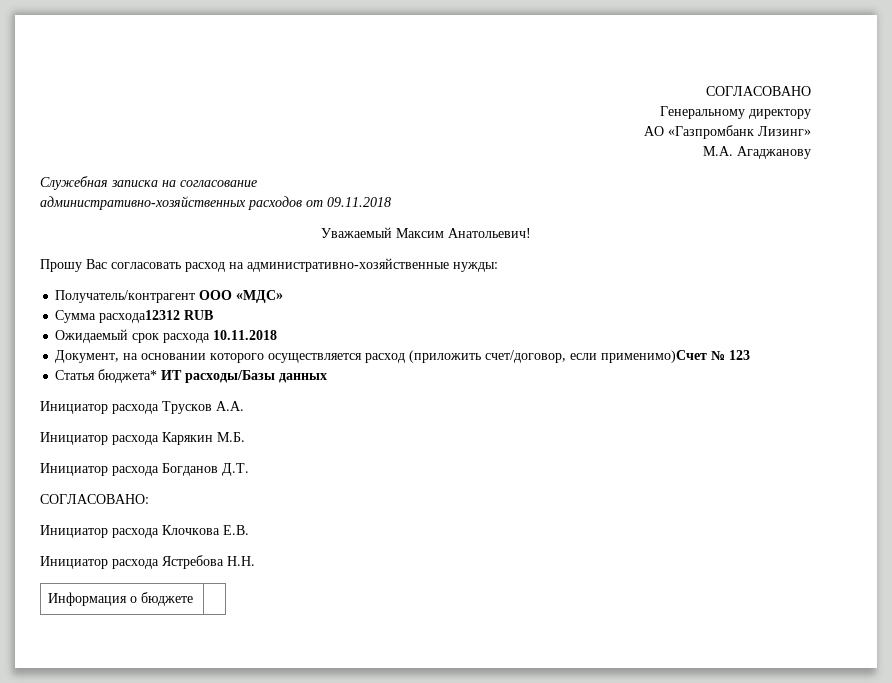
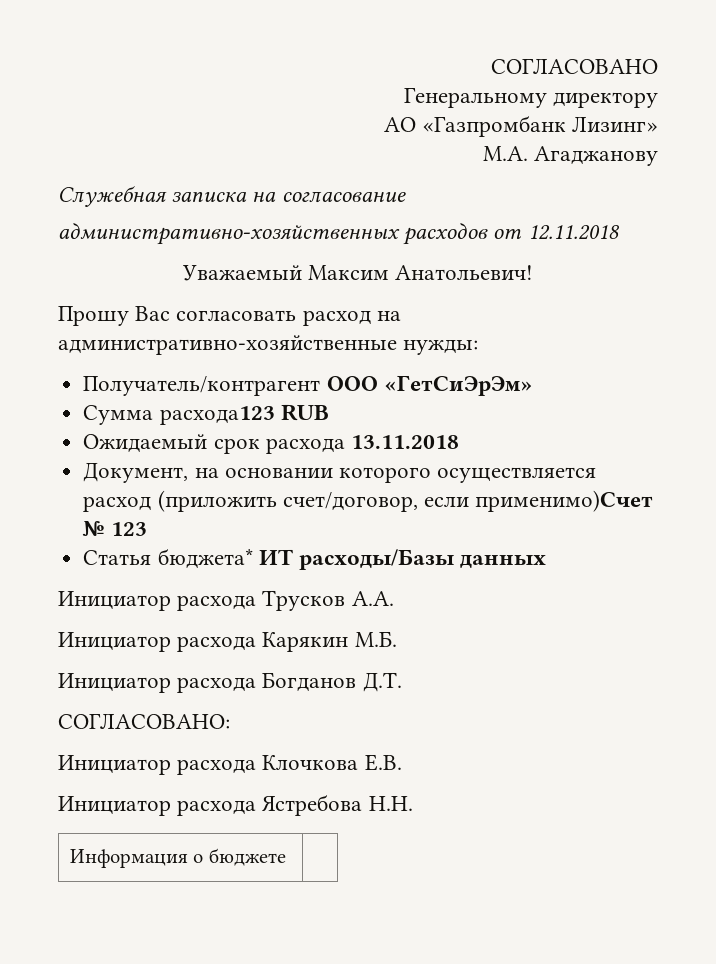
[327,197,391,207] 09.11.2018 -> [527,224,620,240] 12.11.2018
[236,290,284,303] «МДС» -> [383,375,533,396] «ГетСиЭрЭм»
[99,310,181,323] расхода12312 -> [159,406,275,425] расхода123
[213,330,278,340] 10.11.2018 -> [350,435,459,449] 13.11.2018

